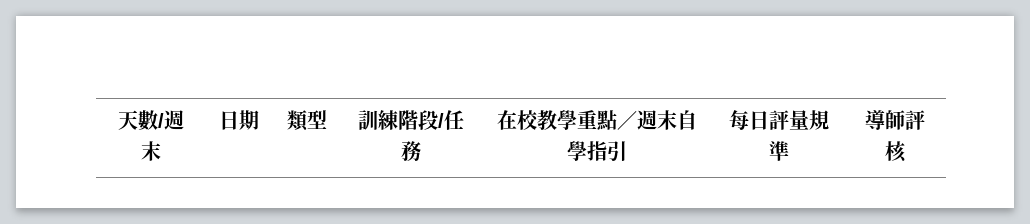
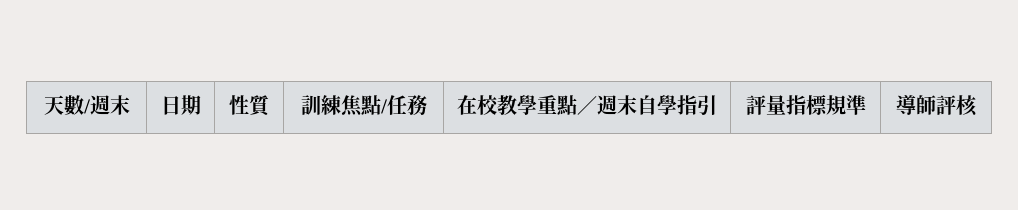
[287,110,327,131] 類型 -> [229,95,272,117] 性質
[398,110,439,130] 階段 -> [340,95,381,117] 焦點
[728,110,809,131] 每日評量 -> [745,95,828,115] 評量指標

